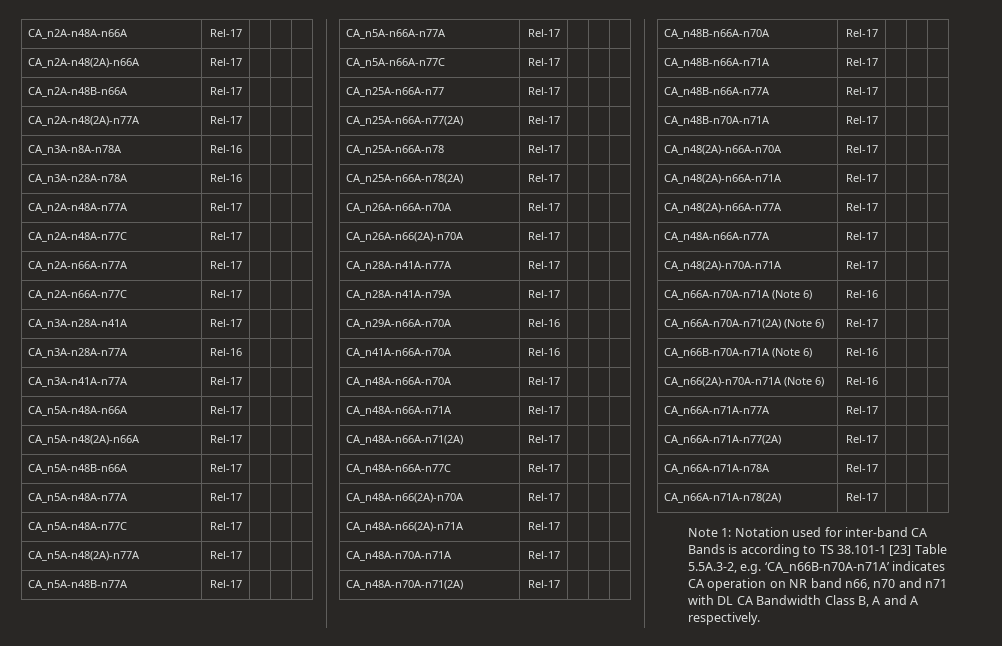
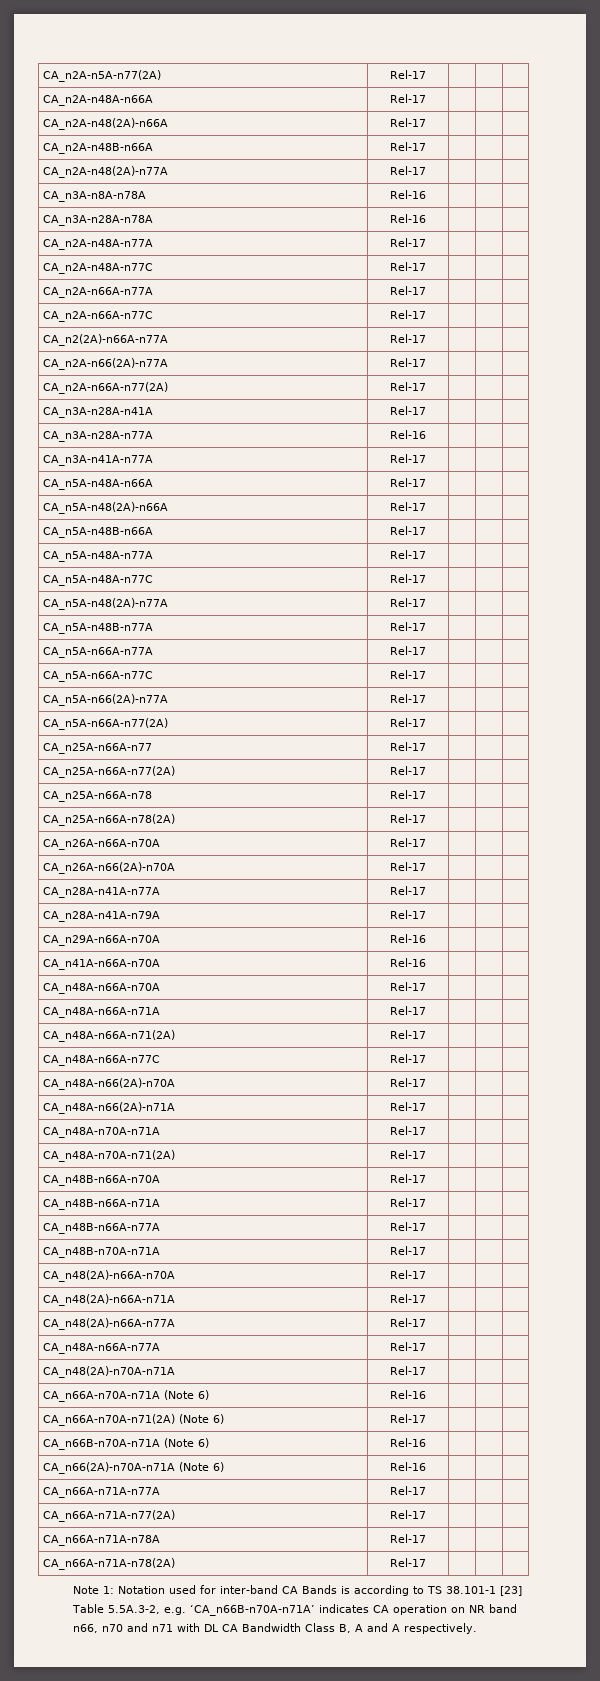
(28, 34) none -> [43,70,162,82] [390,70,426,79] CA_n2A-n5A-n77(2A) | Rel-17 | | | //
(242, 294) none -> [43,334,169,346] [390,334,426,343] [43,358,169,370] [390,358,426,367] [43,382,169,394] [390,382,426,391] // CA_n2(2A)-n66A-n77A | Rel-17 | | | // CA_n2A-n66(2A)-n77A | Rel-17 | | | // CA_n2A-n66A-n77(2A) | Rel-17 | | |
(560, 62) none -> [43,694,169,706] [390,694,426,703] [43,718,169,730] [390,718,426,727] // CA_n5A-n66(2A)-n77A | Rel-17 | | | // CA_n5A-n66A-n77(2A) | Rel-17 | | |

